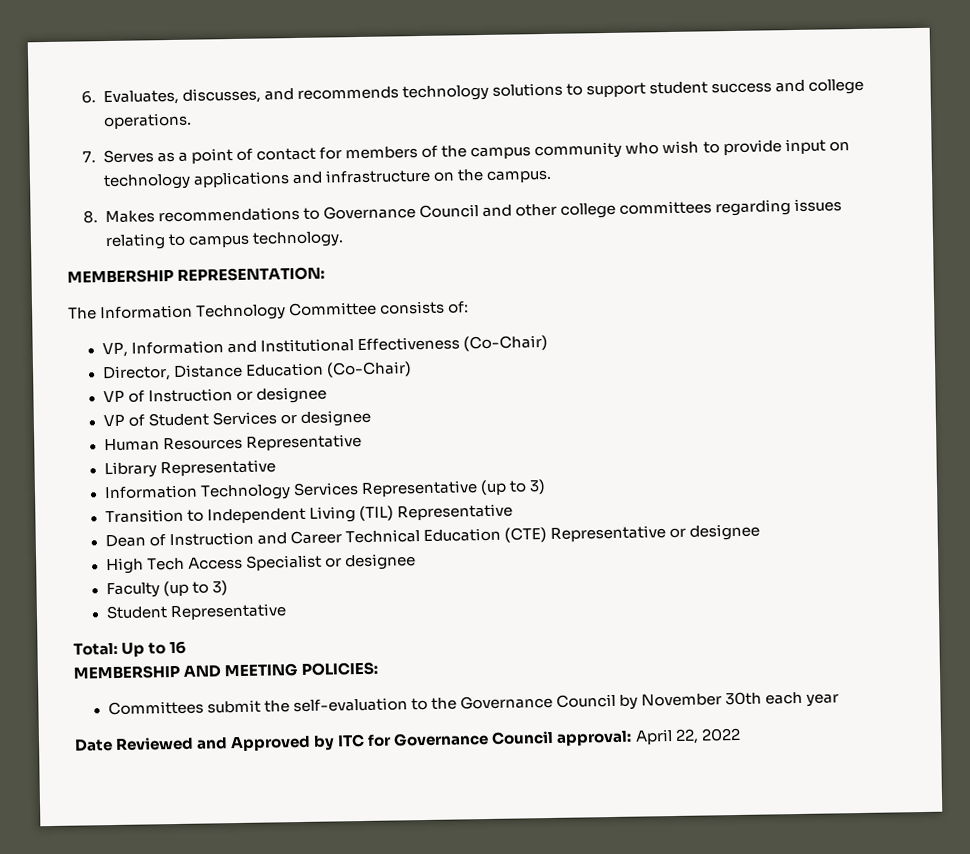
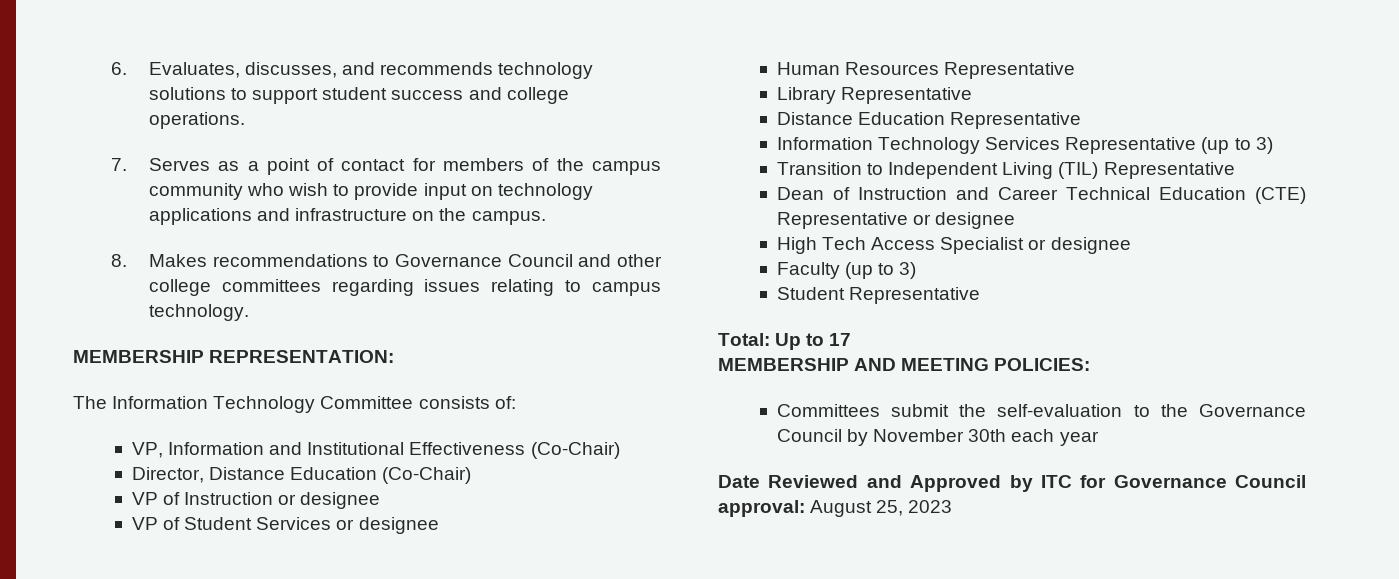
(276, 468) none -> [776,112,1082,129] // Distance Education Representative
[169,640,187,655] 16 -> [829,333,852,346] 17
[634,727,741,745] April 22, 2022 -> [810,500,953,517] August 25, 2023

